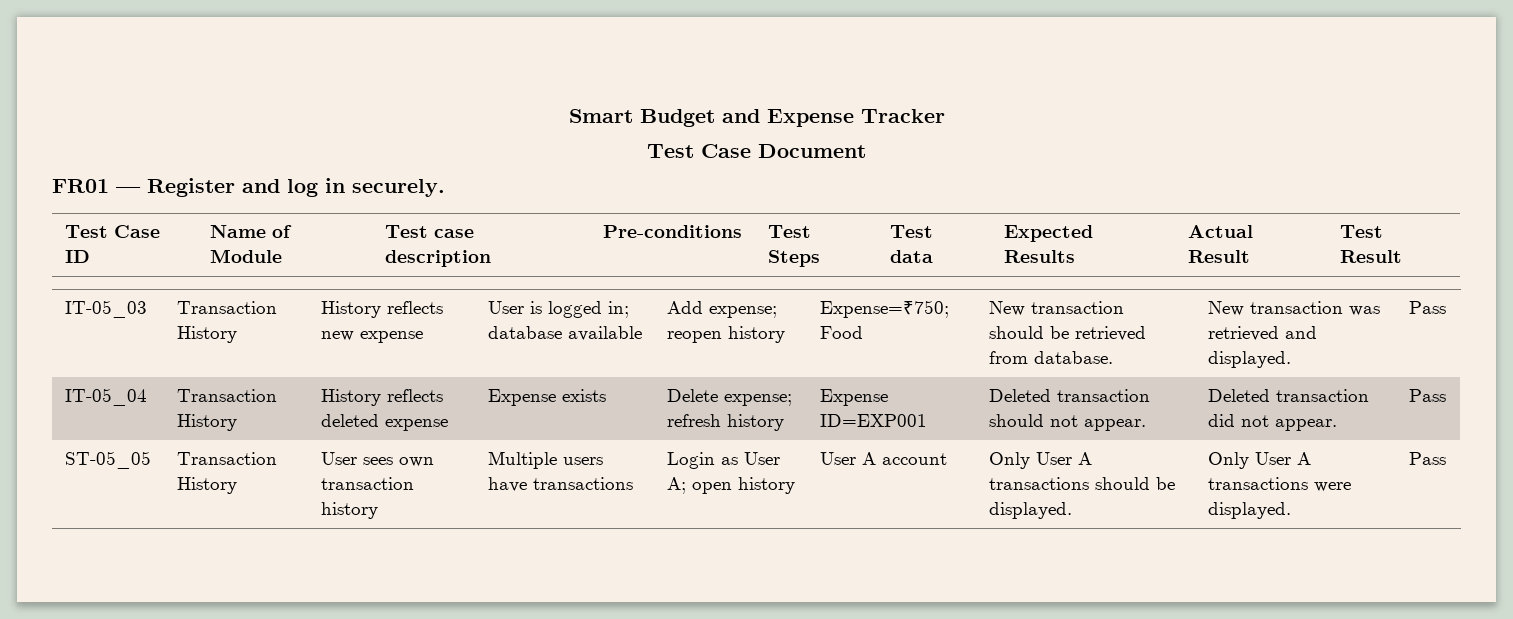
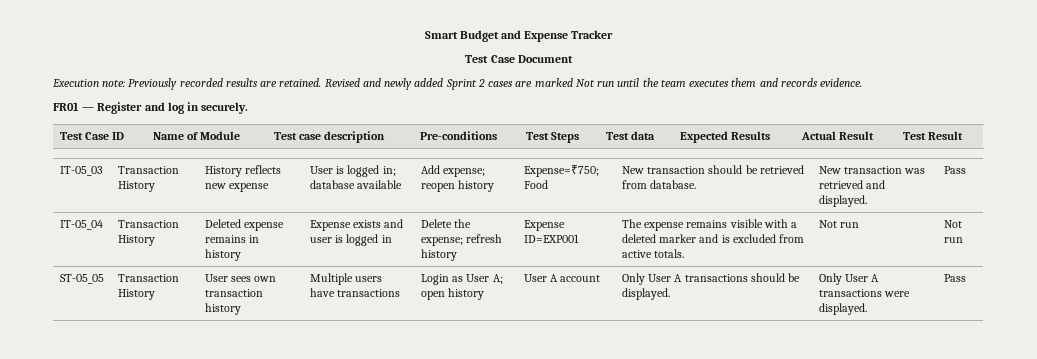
(866, 151) none -> [52,78,863,90] // Execution note: Previously recorded results are retained. Revised and newly added Sprint 2 cases are marked Not run until the team executes them and records evidence.
[320,389,443,406] [320,414,448,431] [487,389,606,406] History reflects deleted expense | Expense exists -> [204,219,285,231] [204,235,260,243] [204,249,241,261] [309,219,404,231] [309,234,392,246] Deleted expense remains in history | Expense exists and user is logged in
(718, 395) none -> [454,219,472,228] the
[988,389,1150,402] [988,414,1146,431] [1207,389,1369,402] [1207,414,1337,431] [1408,389,1446,402] Deleted transaction should not appear. | Deleted transaction did not appear. | Pass -> [621,219,798,231] [621,234,805,243] [621,249,685,258] [818,220,860,228] [943,220,962,228] [943,237,963,243] The expense remains visible with a deleted marker and is excluded from active totals. | Not run | Not run

